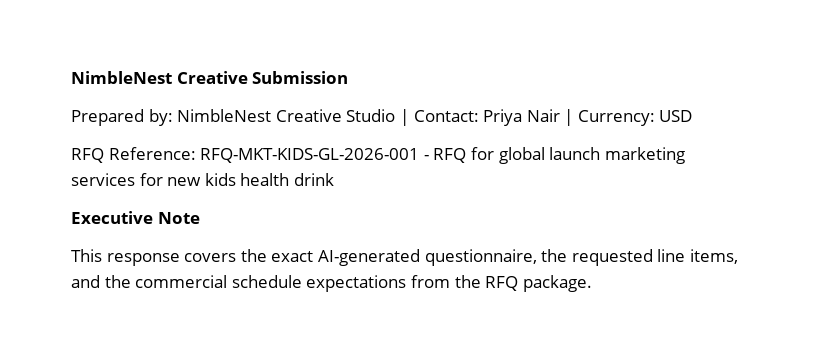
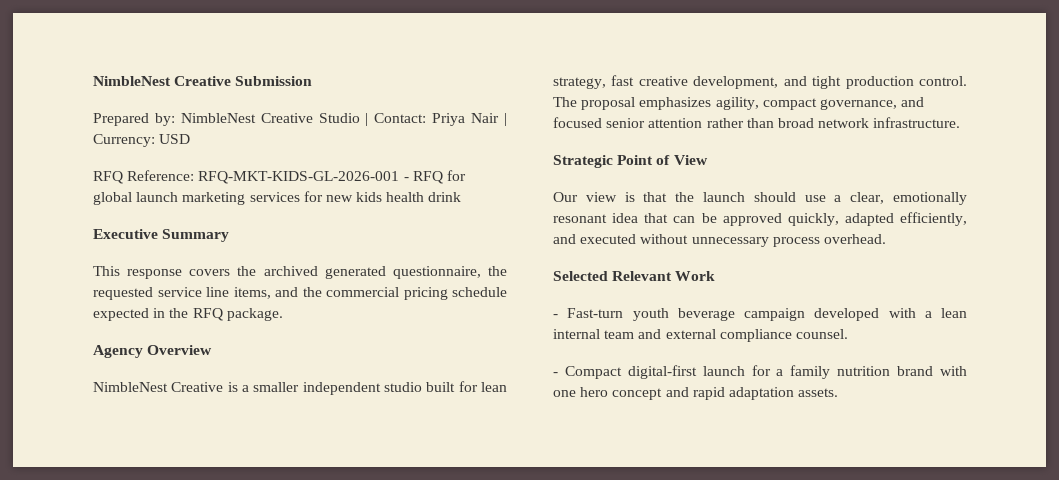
[157,212,200,224] Note -> [162,229,230,242] Summary
[271,249,420,266] exact AI-generated -> [263,266,386,279] archived generated
(653, 257) none -> [157,287,202,297] service
[231,275,450,292] schedule expectations from -> [403,287,507,300] [93,308,166,321] pricing schedule expected in
(592, 283) none -> [93,345,213,358] [93,381,507,395] [553,75,967,89] [553,97,925,110] [553,117,961,128] [553,155,708,168] [553,192,967,205] [553,212,967,226] [553,234,886,247] [553,271,716,281] [553,308,967,321] [553,329,848,342] [553,365,967,379] [553,387,839,400] // Agency Overview // NimbleNest Creative is a smaller independent studio built for lean strategy, fast creative development, and tight production control. The proposal emphasizes agility, compact governance, and focused senior attention rather than broad network infrastructure. // Strategic Point of View // Our view is that the launch should use a clear, emotionally resonant idea that can be approved quickly, adapted efficiently, and executed without unnecessary process overhead. // Selected Relevant Work // - Fast-turn youth beverage campaign developed with a lean internal team and external compliance counsel. // - Compact digital-first launch for a family nutrition brand with one hero concept and rapid adaptation assets.

